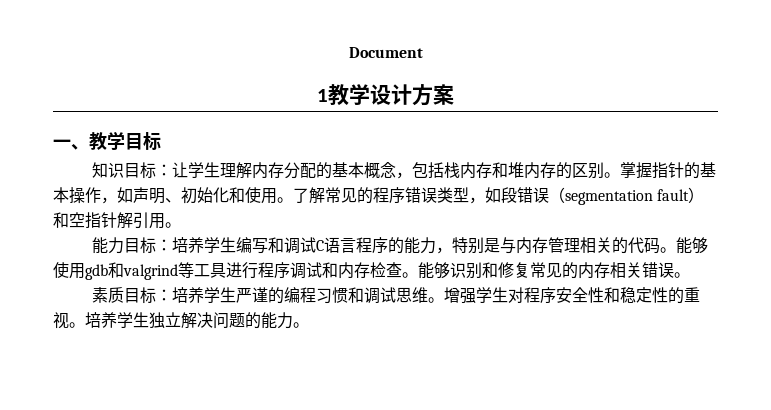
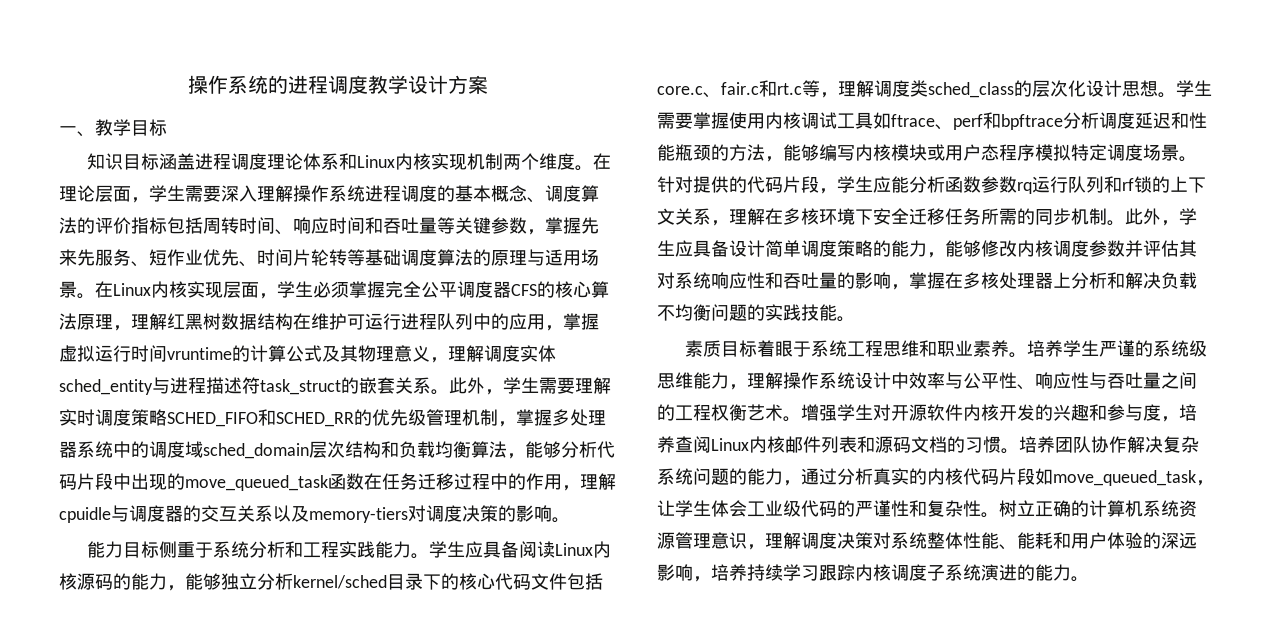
[348,47,423,58] [317,89,328,102] Document // 1 -> [187,75,368,94] 操作系统的进程调度
[156,162,717,179] [53,187,705,205] [53,212,181,229] [92,237,709,254] [53,262,690,280] [92,287,701,304] [53,312,245,329] ：让学生理解内存分配的基本概念，包括栈内存和堆内存的区别。掌握指针的基本操作，如声明、初始化和使用。了解常见的程序错误类型，如段错误（segmentation fault）和空指针解引用。 // 能力目标：培养学生编写和调试C语言程序的能力，特别是与内存管理相关的代码。能够使用gdb和valgrind等工具进行程序调试和内存检查。能够识别和修复常见的内存相关错误。 // 素质目标：培养学生严谨的编程习惯和调试思维。增强学生对程序安全性和稳定性的重视。培养学生独立解决问题 -> [159,153,612,171] [59,185,599,203] [59,217,599,235] [59,249,599,267] [59,281,609,299] [59,313,599,331] [59,345,556,363] [59,377,611,395] [59,409,606,427] [59,441,615,459] [59,473,616,491] [59,505,570,523] [87,541,612,559] [59,573,603,591] [657,80,1212,98] [657,112,1207,130] [657,144,1197,162] [657,176,1206,194] [657,208,1197,226] [657,240,1197,258] [657,272,1197,290] [657,304,855,322] [685,340,1208,358] [657,372,1197,390] [657,404,1197,422] [657,436,1199,454] [657,468,1214,486] [657,500,1197,518] [657,532,1197,550] [657,564,1017,582] 涵盖进程调度理论体系和Linux内核实现机制两个维度。在理论层面，学生需要深入理解操作系统进程调度的基本概念、调度算法的评价指标包括周转时间、响应时间和吞吐量等关键参数，掌握先来先服务、短作业优先、时间片轮转等基础调度算法的原理与适用场景。在Linux内核实现层面，学生必须掌握完全公平调度器CFS的核心算法原理，理解红黑树数据结构在维护可运行进程队列中的应用，掌握虚拟运行时间vruntime的计算公式及其物理意义，理解调度实体sched_entity与进程描述符task_struct的嵌套关系。此外，学生需要理解实时调度策略SCHED_FIFO和SCHED_RR的优先级管理机制，掌握多处理器系统中的调度域sched_domain层次结构和负载均衡算法，能够分析代码片段中出现的move_queued_task函数在任务迁移过程中的作用，理解cpuidle与调度器的交互关系以及memory-tiers对调度决策的影响。 // 能力目标侧重于系统分析和工程实践能力。学生应具备阅读Linux内核源码的能力，能够独立分析kernel/sched目录下的核心代码文件包括core.c、fair.c和rt.c等，理解调度类sched_class的层次化设计思想。学生需要掌握使用内核调试工具如ftrace、perf和bpftrace分析调度延迟和性能瓶颈的方法，能够编写内核模块或用户态程序模拟特定调度场景。针对提供的代码片段，学生应能分析函数参数rq运行队列和rf锁的上下文关系，理解在多核环境下安全迁移任务所需的同步机制。此外，学生应具备设计简单调度策略的能力，能够修改内核调度参数并评估其对系统响应性和吞吐量的影响，掌握在多核处理器上分析和解决负载不均衡问题的实践技能。 // 素质目标着眼于系统工程思维和职业素养。培养学生严谨的系统级思维能力，理解操作系统设计中效率与公平性、响应性与吞吐量之间的工程权衡艺术。增强学生对开源软件内核开发的兴趣和参与度，培养查阅Linux内核邮件列表和源码文档的习惯。培养团队协作解决复杂系统问题的能力，通过分析真实的内核代码片段如move_queued_task，让学生体会工业级代码的严谨性和复杂性。树立正确的计算机系统资源管理意识，理解调度决策对系统整体性能、能耗和用户体验的深远影响，培养持续学习跟踪内核调度子系统演进

